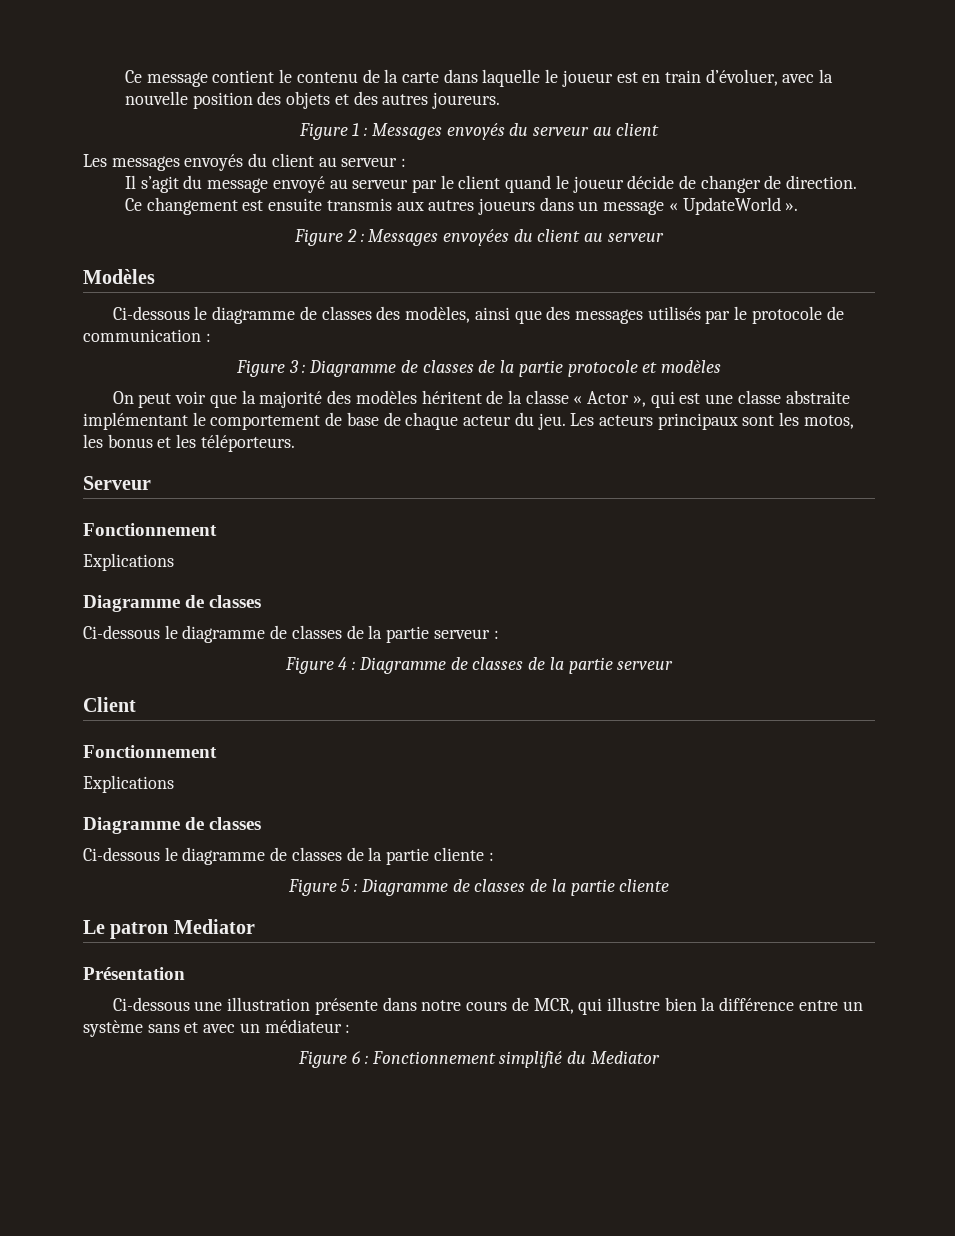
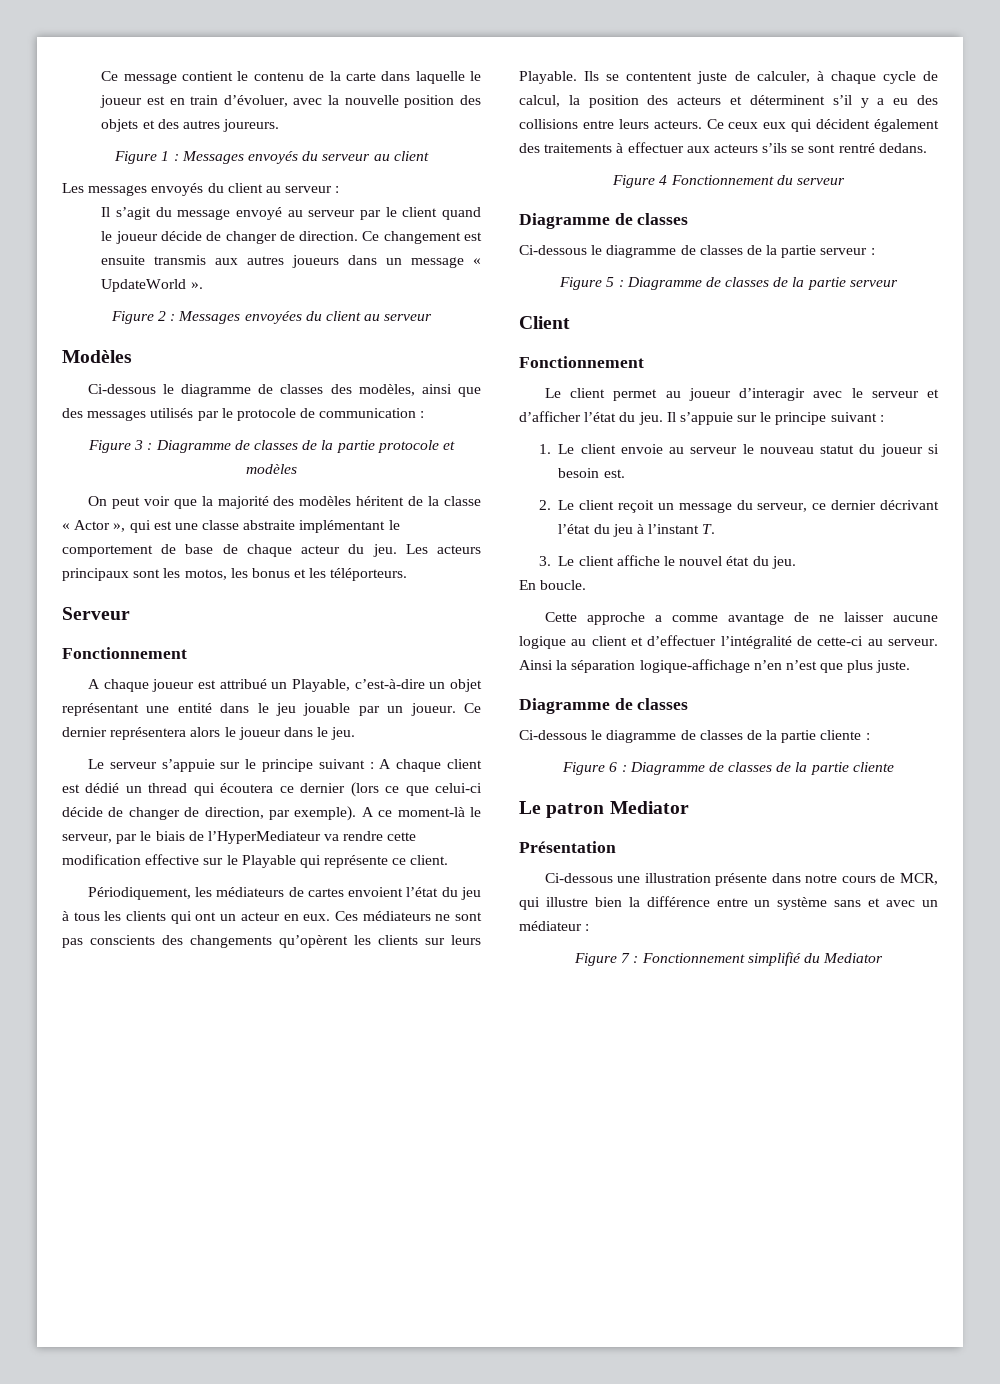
[83,553,174,571] Explications -> [87,679,482,692] [62,703,481,716] [62,727,356,740] [87,759,482,772] [62,782,482,797] [62,806,481,821] [62,831,417,844] [62,854,449,868] [87,887,482,900] [62,911,482,924] [62,935,481,948] [519,71,938,84] [519,95,938,108] [519,119,939,132] [519,142,927,153] [612,175,845,188] A chaque joueur est attribué un Playable, c’est-à-dire un objet représentant une entité dans le jeu jouable par un joueur. Ce dernier représentera alors le joueur dans le jeu. // Le serveur s’appuie sur le principe suivant : A chaque client est dédié un thread qui écoutera ce dernier (lors ce que celui-ci décide de changer de direction, par exemple). A ce moment-là le serveur, par le biais de l’HyperMediateur va rendre cette modification effective sur le Playable qui représente ce client. // Périodiquement, les médiateurs de cartes envoient l’état du jeu à tous les clients qui ont un acteur en eux. Ces médiateurs ne sont pas conscients des changements qu’opèrent les clients sur leurs Playable. Ils se contentent juste de calculer, à chaque cycle de calcul, la position des acteurs et déterminent s’il y a eu des collisions entre leurs acteurs. Ce ceux eux qui décident également des traitements à effectuer aux acteurs s’ils se sont rentré dedans. // Figure 4 Fonctionnement du serveur
[338,657,348,670] 4 -> [606,277,615,287] 5
[83,775,174,793] Explications -> [544,388,939,401] [519,411,884,425] [538,444,940,457] [558,468,625,478] [538,500,939,513] [558,524,716,537] [538,555,796,569] [519,580,587,590] [544,612,938,625] [519,635,938,649] [519,659,911,673] Le client permet au joueur d’interagir avec le serveur et d’afficher l’état du jeu. Il s’appuie sur le principe suivant : // 1. Le client envoie au serveur le nouveau statut du joueur si besoin est. // 2. Le client reçoit un message du serveur, ce dernier décrivant l’état du jeu à l’instant T. // 3. Le client affiche le nouvel état du jeu. // En boucle. // Cette approche a comme avantage de ne laisser aucune logique au client et d’effectuer l’intégralité de cette-ci au serveur. Ainsi la séparation logique-affichage n’en n’est que plus juste.
[341,879,351,892] 5 -> [609,762,618,772] 6
[352,1051,361,1064] 6 -> [621,953,631,963] 7

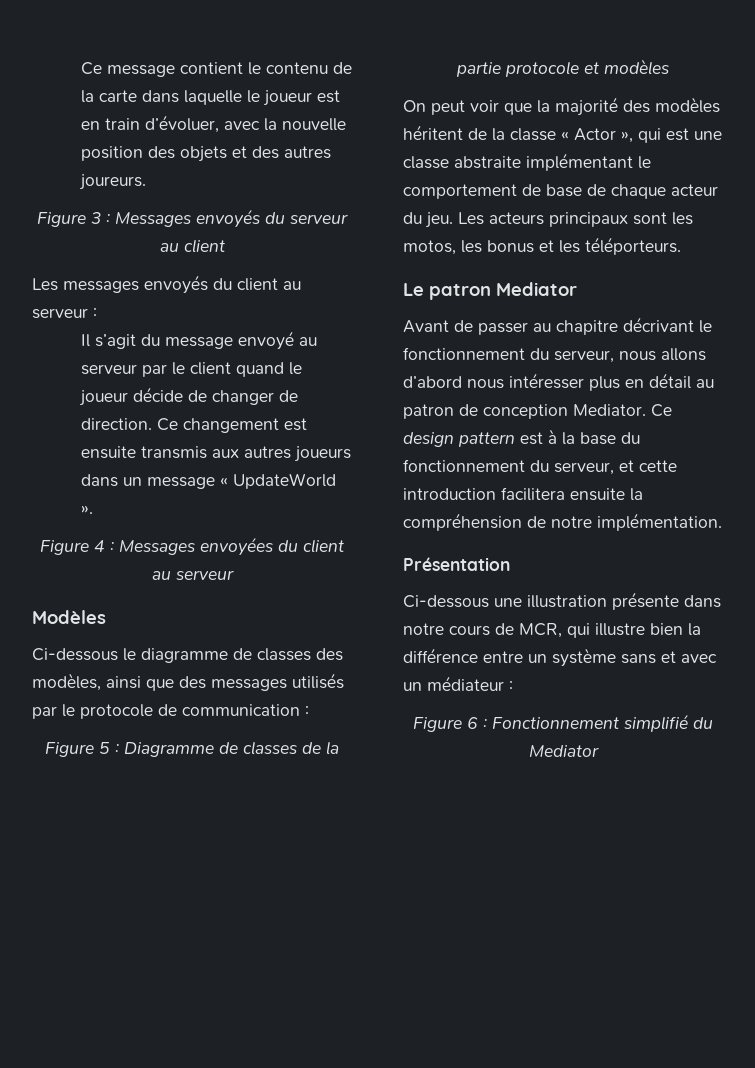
[161,151,170,161] 1 -> [91,212,101,224] 3
[157,311,166,321] 2 -> [94,540,105,552] 4
[134,440,144,450] 3 -> [99,742,110,754] 5
[62,607,130,620] [62,647,187,659] [87,679,482,692] [62,703,481,716] [62,727,356,740] [87,759,482,772] [62,782,482,797] [62,806,481,821] [62,831,417,844] [62,854,449,868] [87,887,482,900] [62,911,482,924] [62,935,481,948] [519,71,938,84] [519,95,938,108] [519,119,939,132] [519,142,927,153] [612,175,845,188] [519,213,689,229] [519,245,875,258] [559,277,898,290] [519,316,570,329] [519,356,644,368] [544,388,939,401] [519,411,884,425] [538,444,940,457] [558,468,625,478] [538,500,939,513] [558,524,716,537] [538,555,796,569] [519,580,587,590] [544,612,938,625] [519,635,938,649] [519,659,911,673] [519,698,689,714] [519,730,870,743] [562,762,894,775] [519,801,689,818] Serveur // Fonctionnement // A chaque joueur est attribué un Playable, c’est-à-dire un objet représentant une entité dans le jeu jouable par un joueur. Ce dernier représentera alors le joueur dans le jeu. // Le serveur s’appuie sur le principe suivant : A chaque client est dédié un thread qui écoutera ce dernier (lors ce que celui-ci décide de changer de direction, par exemple). A ce moment-là le serveur, par le biais de l’HyperMediateur va rendre cette modification effective sur le Playable qui représente ce client. // Périodiquement, les médiateurs de cartes envoient l’état du jeu à tous les clients qui ont un acteur en eux. Ces médiateurs ne sont pas conscients des changements qu’opèrent les clients sur leurs Playable. Ils se contentent juste de calculer, à chaque cycle de calcul, la position des acteurs et déterminent s’il y a eu des collisions entre leurs acteurs. Ce ceux eux qui décident également des traitements à effectuer aux acteurs s’ils se sont rentré dedans. // Figure 4 Fonctionnement du serveur // Diagramme de classes // Ci-dessous le diagramme de classes de la partie serveur : // Figure 5 : Diagramme de classes de la partie serveur // Client // Fonctionnement // Le client permet au joueur d’interagir avec le serveur et d’afficher l’état du jeu. Il s’appuie sur le principe suivant : // 1. Le client envoie au serveur le nouveau statut du joueur si besoin est. // 2. Le client reçoit un message du serveur, ce dernier décrivant l’état du jeu à l’instant T. // 3. Le client affiche le nouvel état du jeu. // En boucle. // Cette approche a comme avantage de ne laisser aucune logique au client et d’effectuer l’intégralité de cette-ci au serveur. Ainsi la séparation logique-affichage n’en n’est que plus juste. // Diagramme de classes // Ci-dessous le diagramme de classes de la partie cliente : // Figure 6 : Diagramme de classes de la partie cliente // Le patron Mediator -> [403,282,577,300] [403,317,712,335] [403,347,706,363] [403,373,714,391] [403,404,672,419] [403,429,640,447] [403,459,677,475] [403,487,643,501] [403,513,722,531] Le patron Mediator // Avant de passer au chapitre décrivant le fonctionnement du serveur, nous allons d’abord nous intéresser plus en détail au patron de conception Mediator. Ce design pattern est à la base du fonctionnement du serveur, et cette introduction facilitera ensuite la compréhension de notre implémentation.
[621,953,631,963] 7 -> [467,717,478,729] 6

